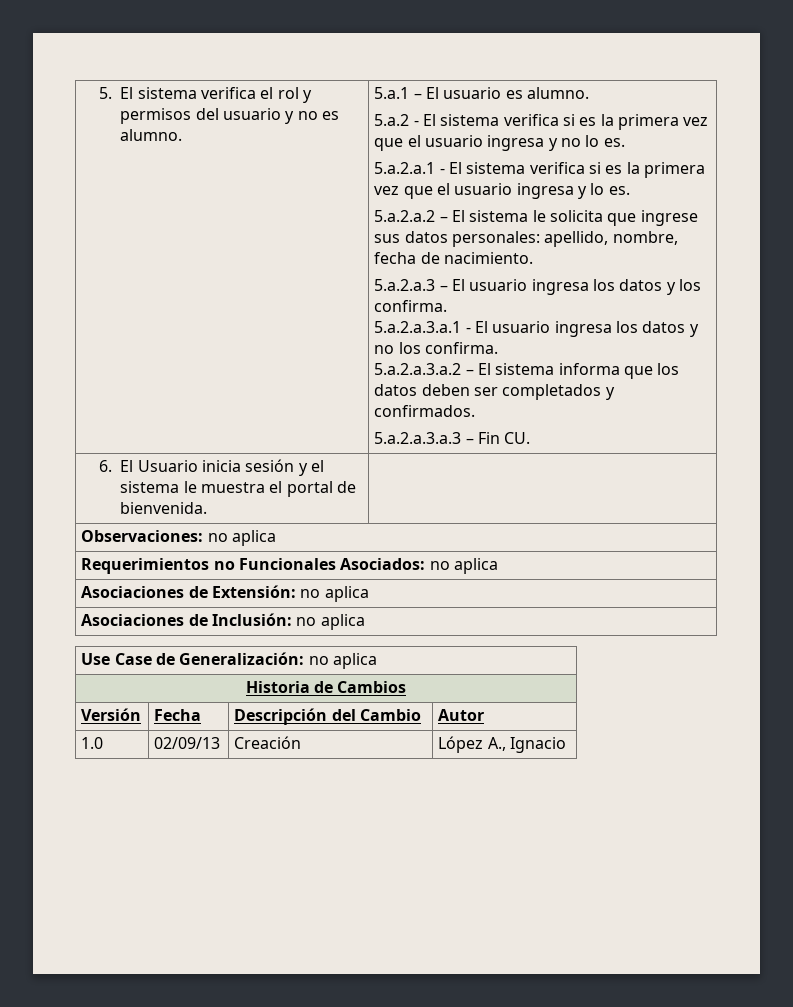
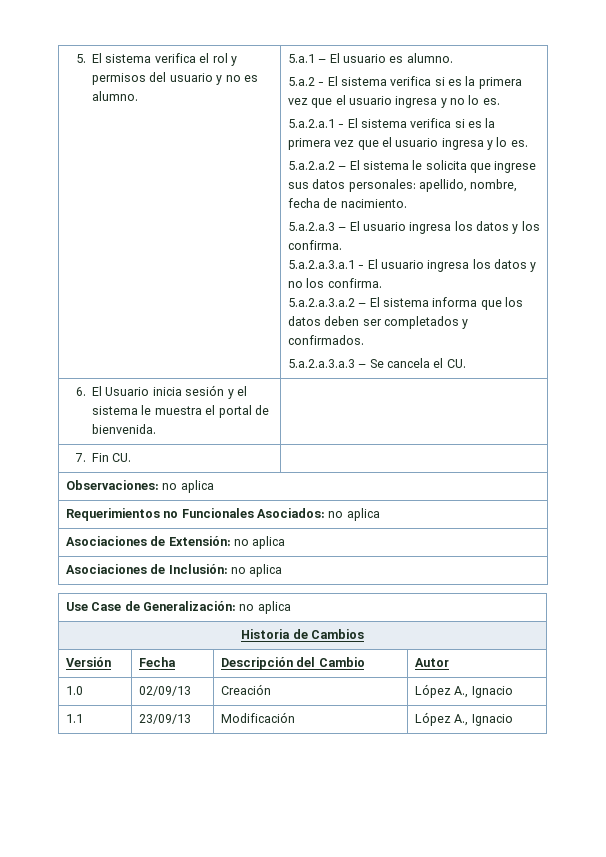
[478,432,501,444] Fin -> [369,358,444,368] Se cancela el
(208, 508) none -> [74,453,132,462] // 7. Fin CU. |
(567, 745) none -> [65,714,83,723] [138,714,191,724] [220,712,295,723] [414,712,513,726] // 1.1 | 23/09/13 | Modificación | López A., Ignacio

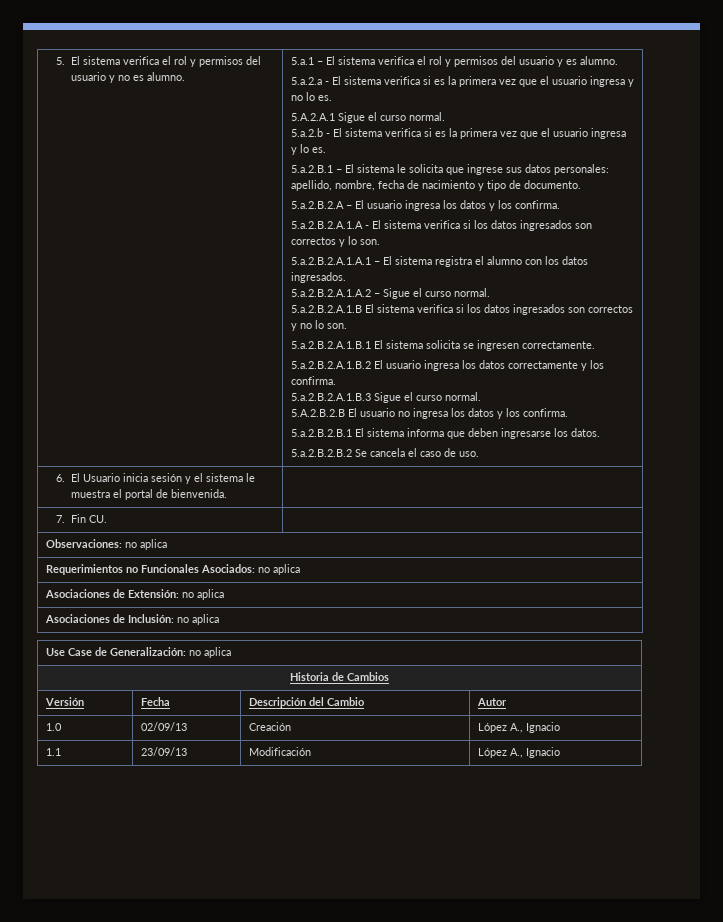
[342,54,386,63] usuario -> [337,56,563,67] sistema verifica el rol y permisos del usuario y
[287,77,315,86] 5.a.2 -> [290,77,322,85] 5.a.2.a
[287,119,335,128] 5.a.2.a.1 -> [290,112,445,123] [290,128,323,137] 5.A.2.A.1 Sigue el curso normal. // 5.a.2.b
[287,161,335,170] 5.a.2.a.2 -> [290,165,333,173] 5.a.2.B.1
[340,199,407,208] [287,222,335,231] nacimiento. // 5.a.2.a.3 -> [421,180,581,191] [290,201,344,209] nacimiento y tipo de documento. // 5.a.2.B.2.A
[287,259,537,272] [287,278,382,288] [287,297,523,310] [287,316,469,329] [287,335,364,345] [287,358,466,368] 5.a.2.a.3.a.1 - El usuario ingresa los datos y no los confirma. // 5.a.2.a.3.a.2 – El sistema informa que los datos deben ser completados y confirmados. // 5.a.2.a.3.a.3 – Se cancela el CU. -> [290,220,592,231] [290,236,380,247] [290,256,588,267] [290,272,346,283] [290,288,490,299] [290,304,633,315] [290,320,347,331] [290,340,595,351] [290,360,604,371] [290,376,336,385] [290,392,481,403] [290,408,568,419] [290,428,600,439] [290,448,479,457] 5.a.2.B.2.A.1.A - El sistema verifica si los datos ingresados son correctos y lo son. // 5.a.2.B.2.A.1.A.1 – El sistema registra el alumno con los datos ingresados. // 5.a.2.B.2.A.1.A.2 – Sigue el curso normal. // 5.a.2.B.2.A.1.B El sistema verifica si los datos ingresados son correctos y no lo son. // 5.a.2.B.2.A.1.B.1 El sistema solicita se ingresen correctamente. // 5.a.2.B.2.A.1.B.2 El usuario ingresa los datos correctamente y los confirma. // 5.a.2.B.2.A.1.B.3 Sigue el curso normal. // 5.A.2.B.2.B El usuario no ingresa los datos y los confirma. // 5.a.2.B.2.B.1 El sistema informa que deben ingresarse los datos. // 5.a.2.B.2.B.2 Se cancela el caso de uso.

